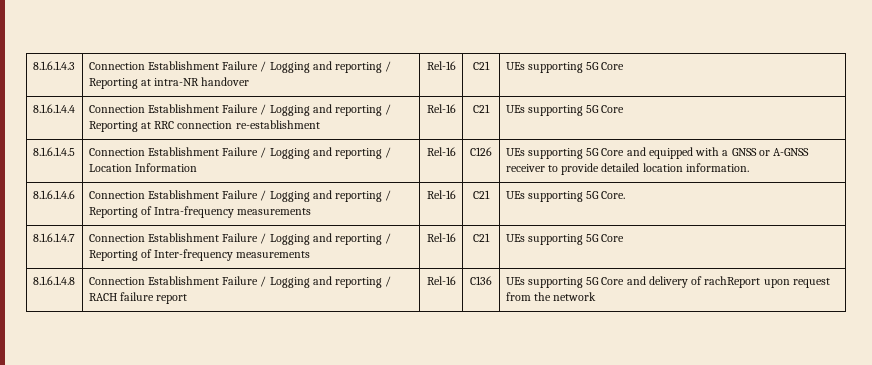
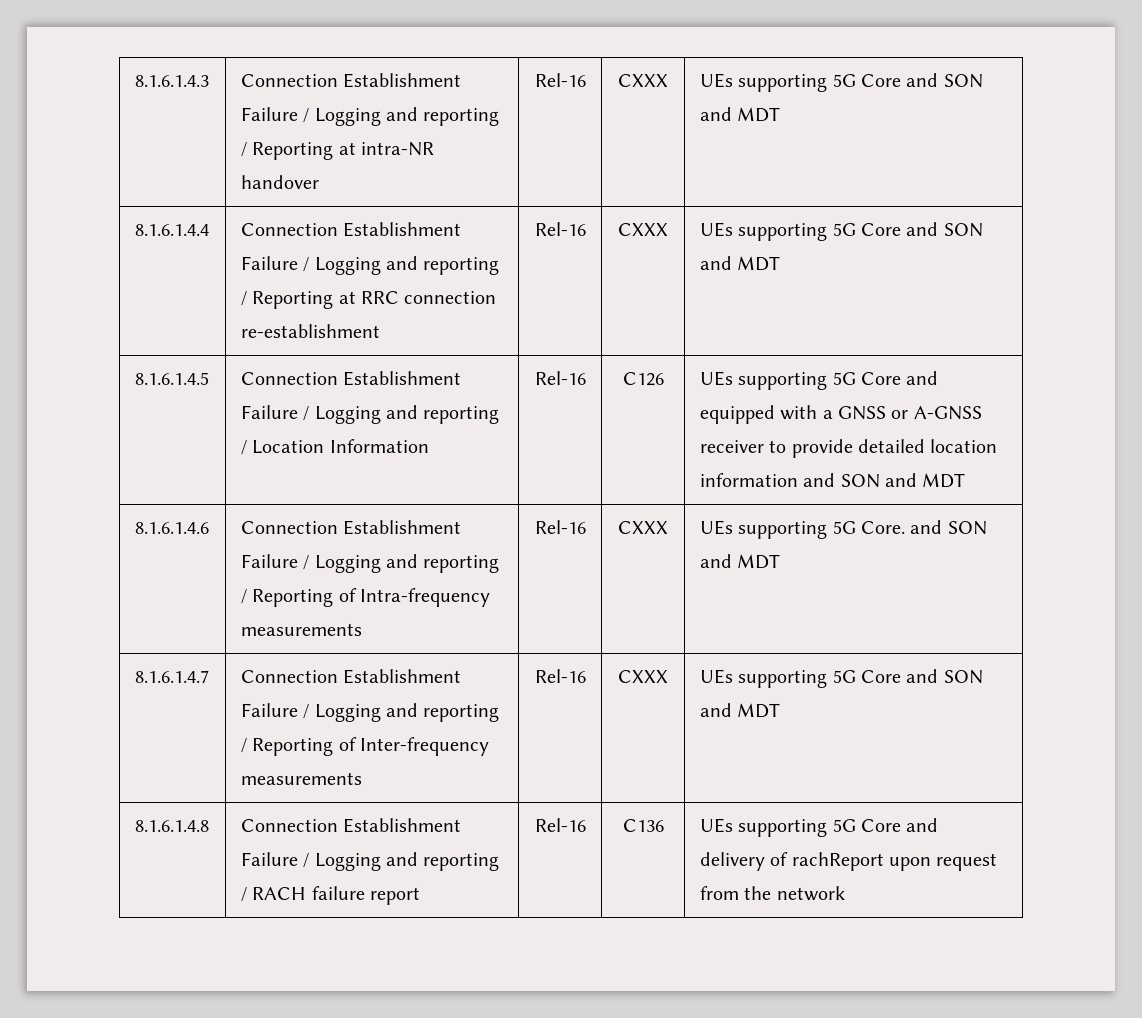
[473,61,490,70] [505,62,625,73] C21 | UEs supporting 5G Core -> [618,74,668,87] [699,73,983,92] [699,107,781,122] CXXX | UEs supporting 5G Core and SON and MDT
[473,104,490,113] [505,105,625,116] C21 | UEs supporting 5G Core -> [618,223,668,236] [699,222,983,241] [699,256,781,271] CXXX | UEs supporting 5G Core and SON and MDT
[685,163,749,172] information. -> [699,473,966,488] information and SON and MDT
[473,190,490,199] C21 -> [618,521,668,534] CXXX
(626, 195) none -> [910,520,987,535] [699,554,781,569] and SON and MDT
[473,233,490,242] [505,234,625,245] C21 | UEs supporting 5G Core -> [618,670,668,683] [699,669,983,688] [699,703,781,718] CXXX | UEs supporting 5G Core and SON and MDT

